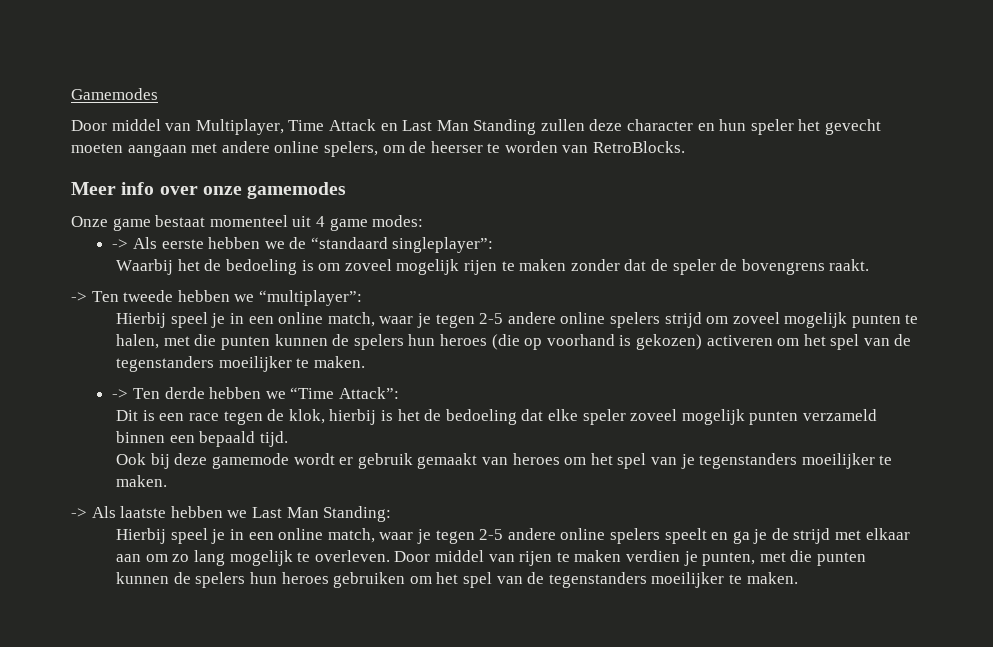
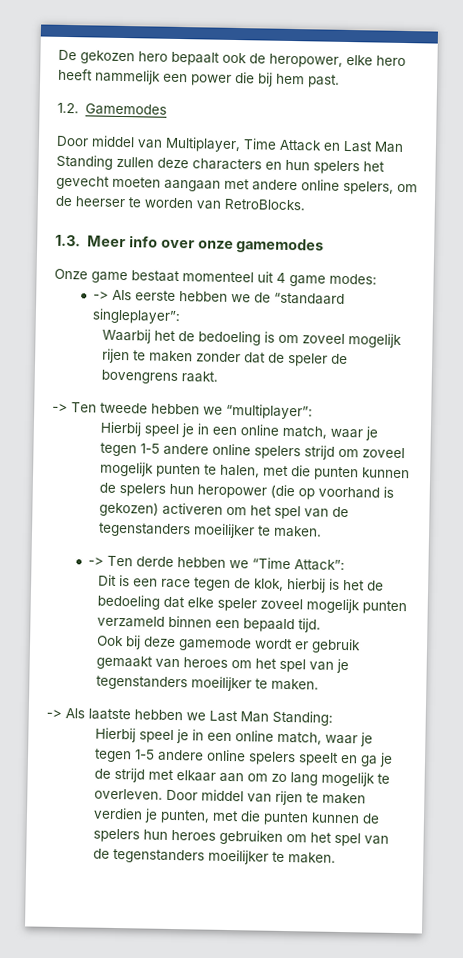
(71, 94) none -> [58,49,406,68] [58,68,340,88] [57,102,79,114] De gekozen hero bepaalt ook de heropower, elke hero heeft nammelijk een power die bij hem past. // 1.2.
[627,119,694,131] character -> [192,158,262,171] characters
[750,119,794,135] speler -> [313,160,360,175] spelers
(686, 147) none -> [55,234,81,247] 1.3.
[479,313,504,324] 2-5 -> [140,443,161,454] 1-5
[439,334,487,346] heroes -> [197,484,268,499] heropower
[479,529,504,540] 2-5 -> [134,749,156,760] 1-5

